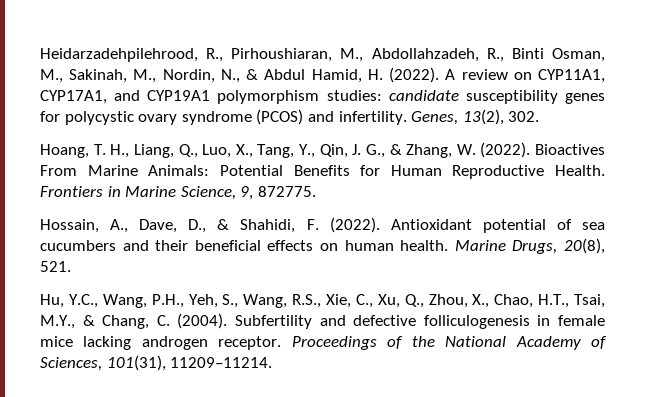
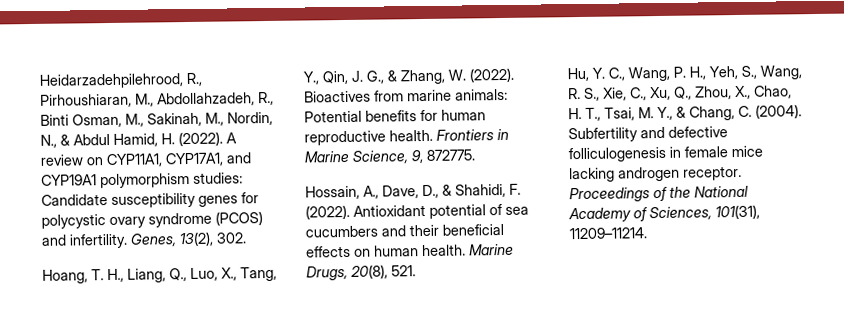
[388,90,459,101] candidate -> [41,194,108,206] Candidate
[40,165,605,179] From Marine Animals: Potential Benefits for Human Reproductive Health. -> [374,88,508,102] [304,109,486,123] [304,129,433,146] from marine animals: Potential benefits for human reproductive health.
[68,294,184,308] Y.C., Wang, P.H., -> [592,66,706,82] Y. C., Wang, P. H.,
[292,294,322,308] R.S., -> [568,87,600,101] R. S.,
[538,294,605,308] [40,315,75,329] H.T., Tsai, M.Y., -> [568,106,673,121] H. T., Tsai, M. Y.,

